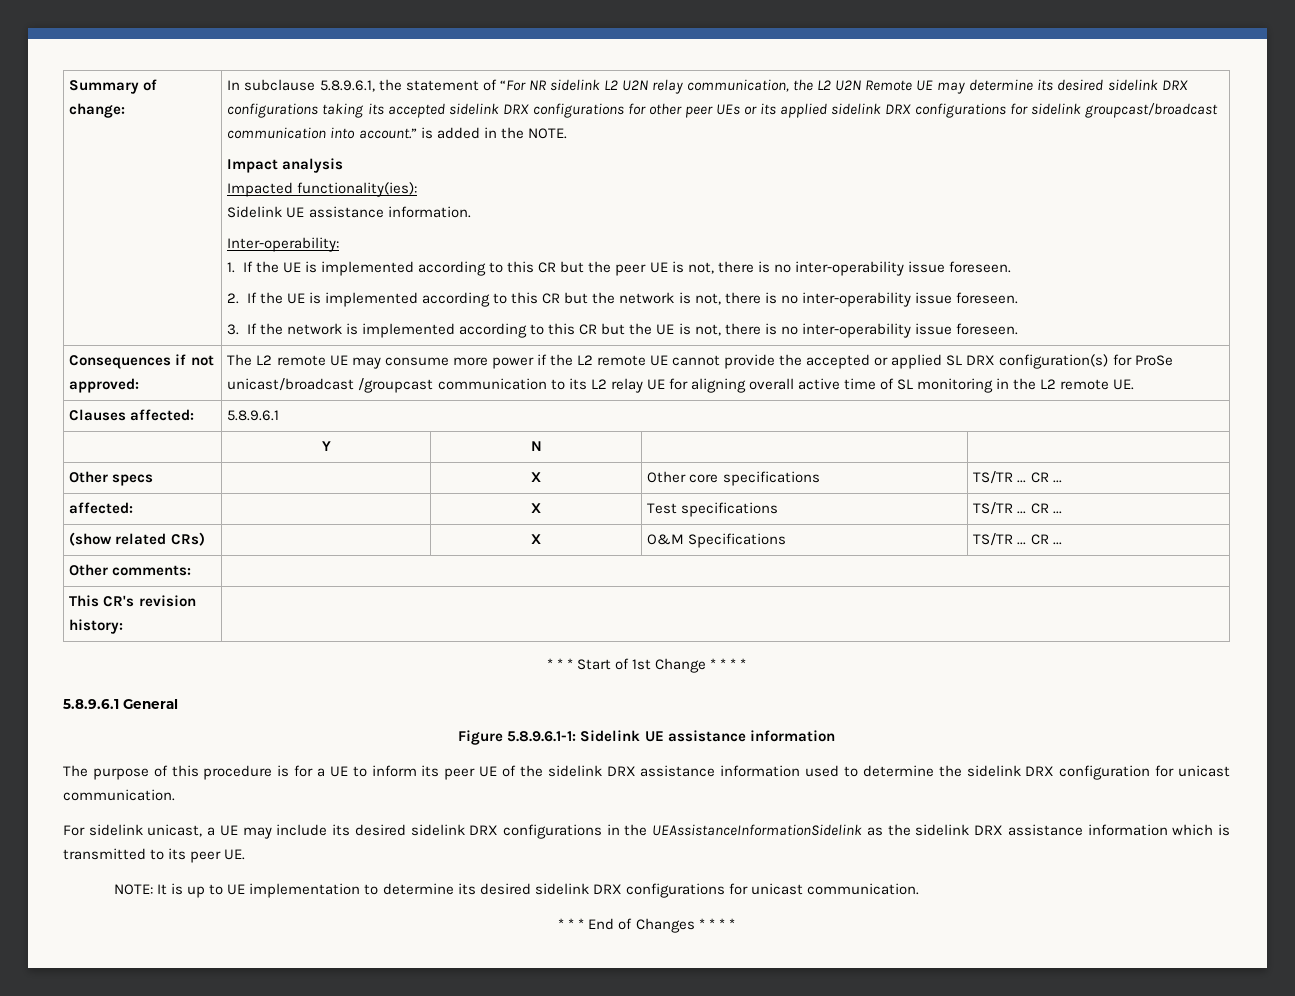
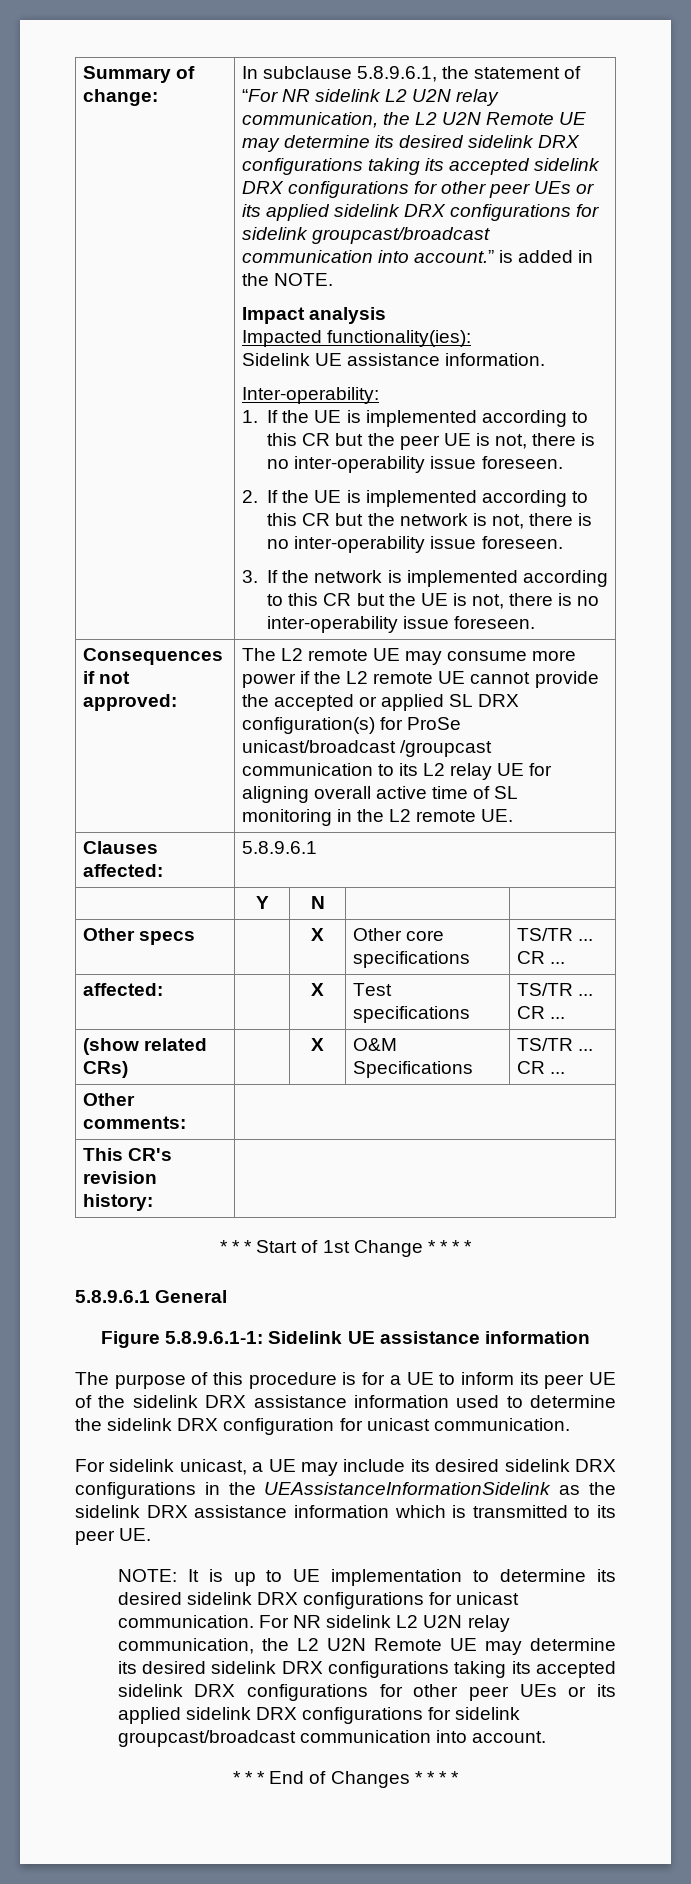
(919, 889) none -> [258,1615,510,1632] [117,1638,616,1655] [117,1661,616,1678] [117,1684,616,1701] [117,1707,521,1724] [117,1730,547,1747] For NR sidelink L2 U2N relay communication, the L2 U2N Remote UE may determine its desired sidelink DRX configurations taking its accepted sidelink DRX configurations for other peer UEs or its applied sidelink DRX configurations for sidelink groupcast/broadcast communication into account.

